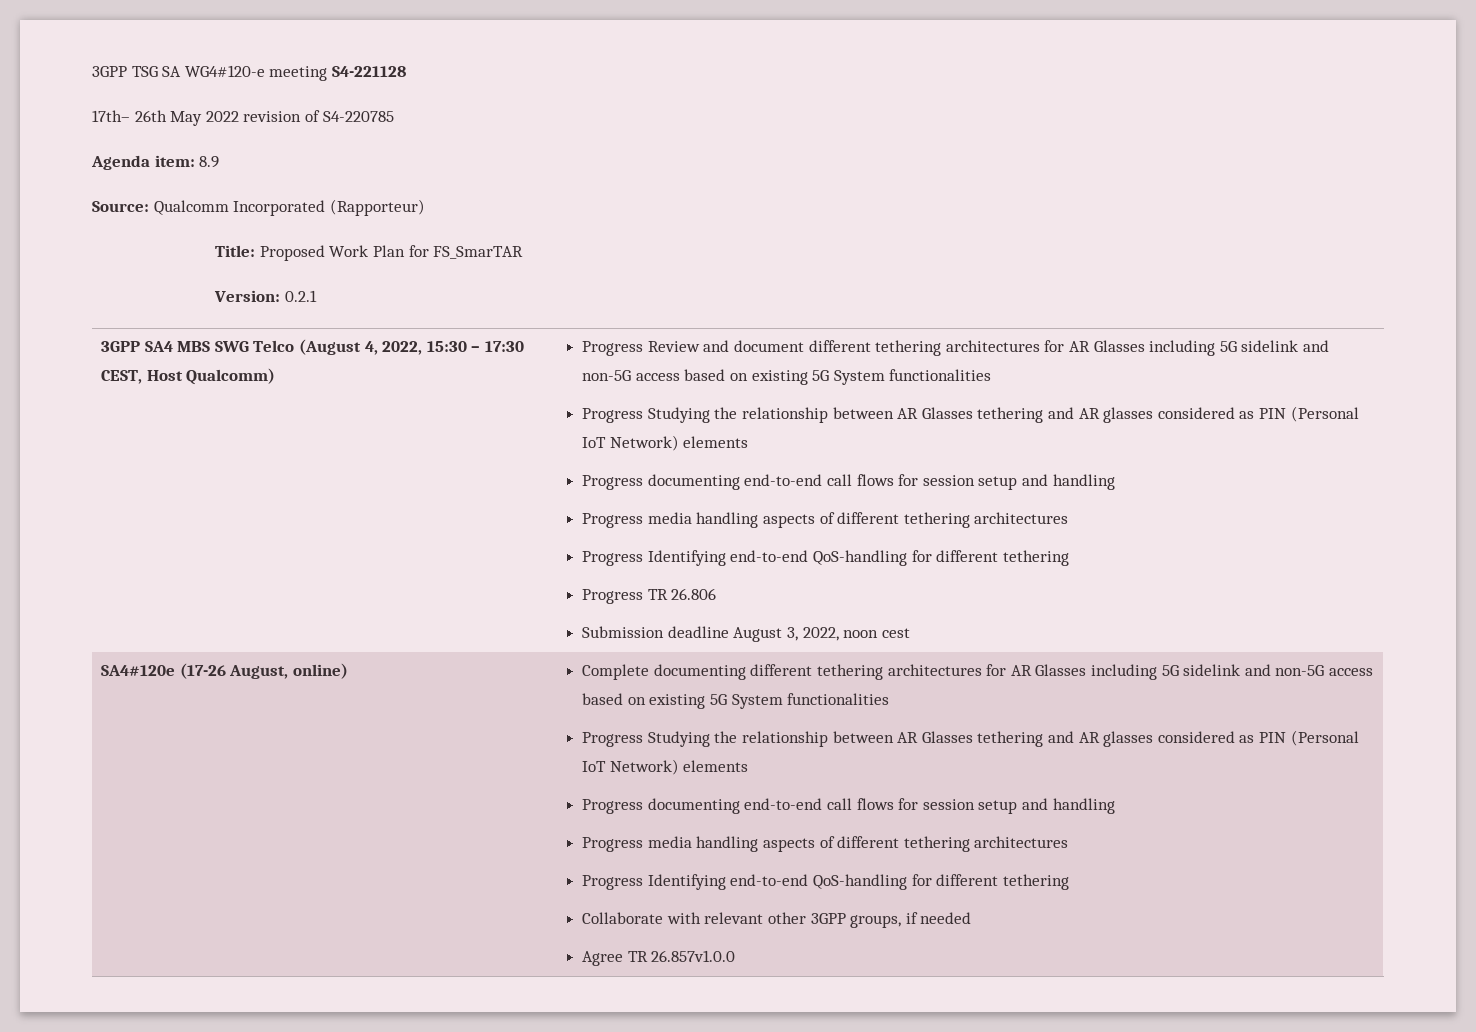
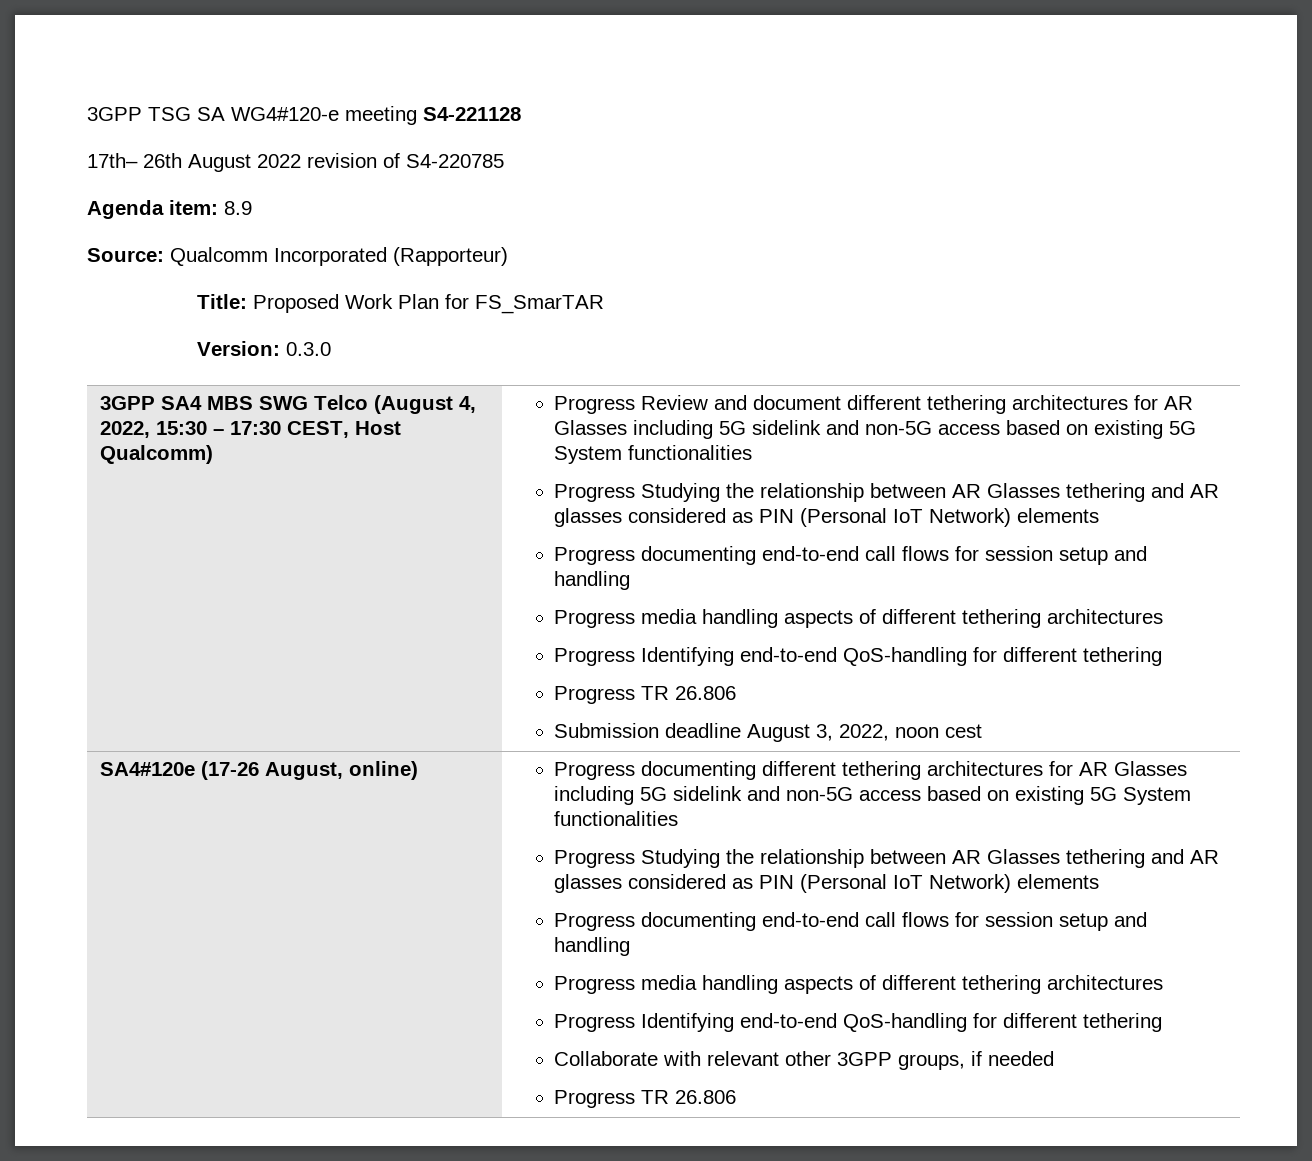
[170,111,203,126] May -> [188,154,251,172] August
[284,290,317,302] 0.2.1 -> [286,342,332,356] 0.3.0
[582,664,650,680] Complete -> [554,762,636,780] Progress
[582,950,736,966] Agree TR 26.857v1.0.0 -> [554,1090,737,1108] Progress TR 26.806

